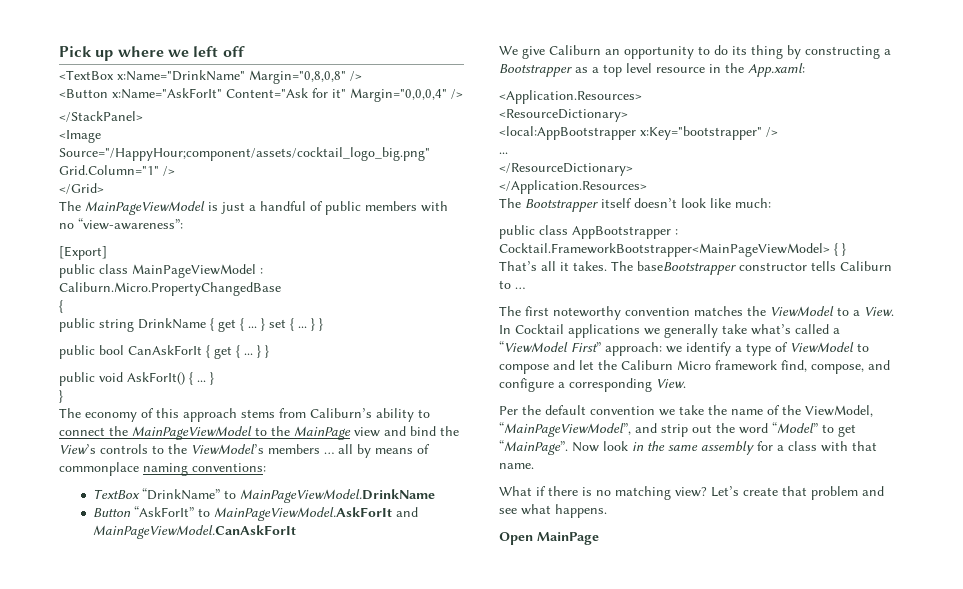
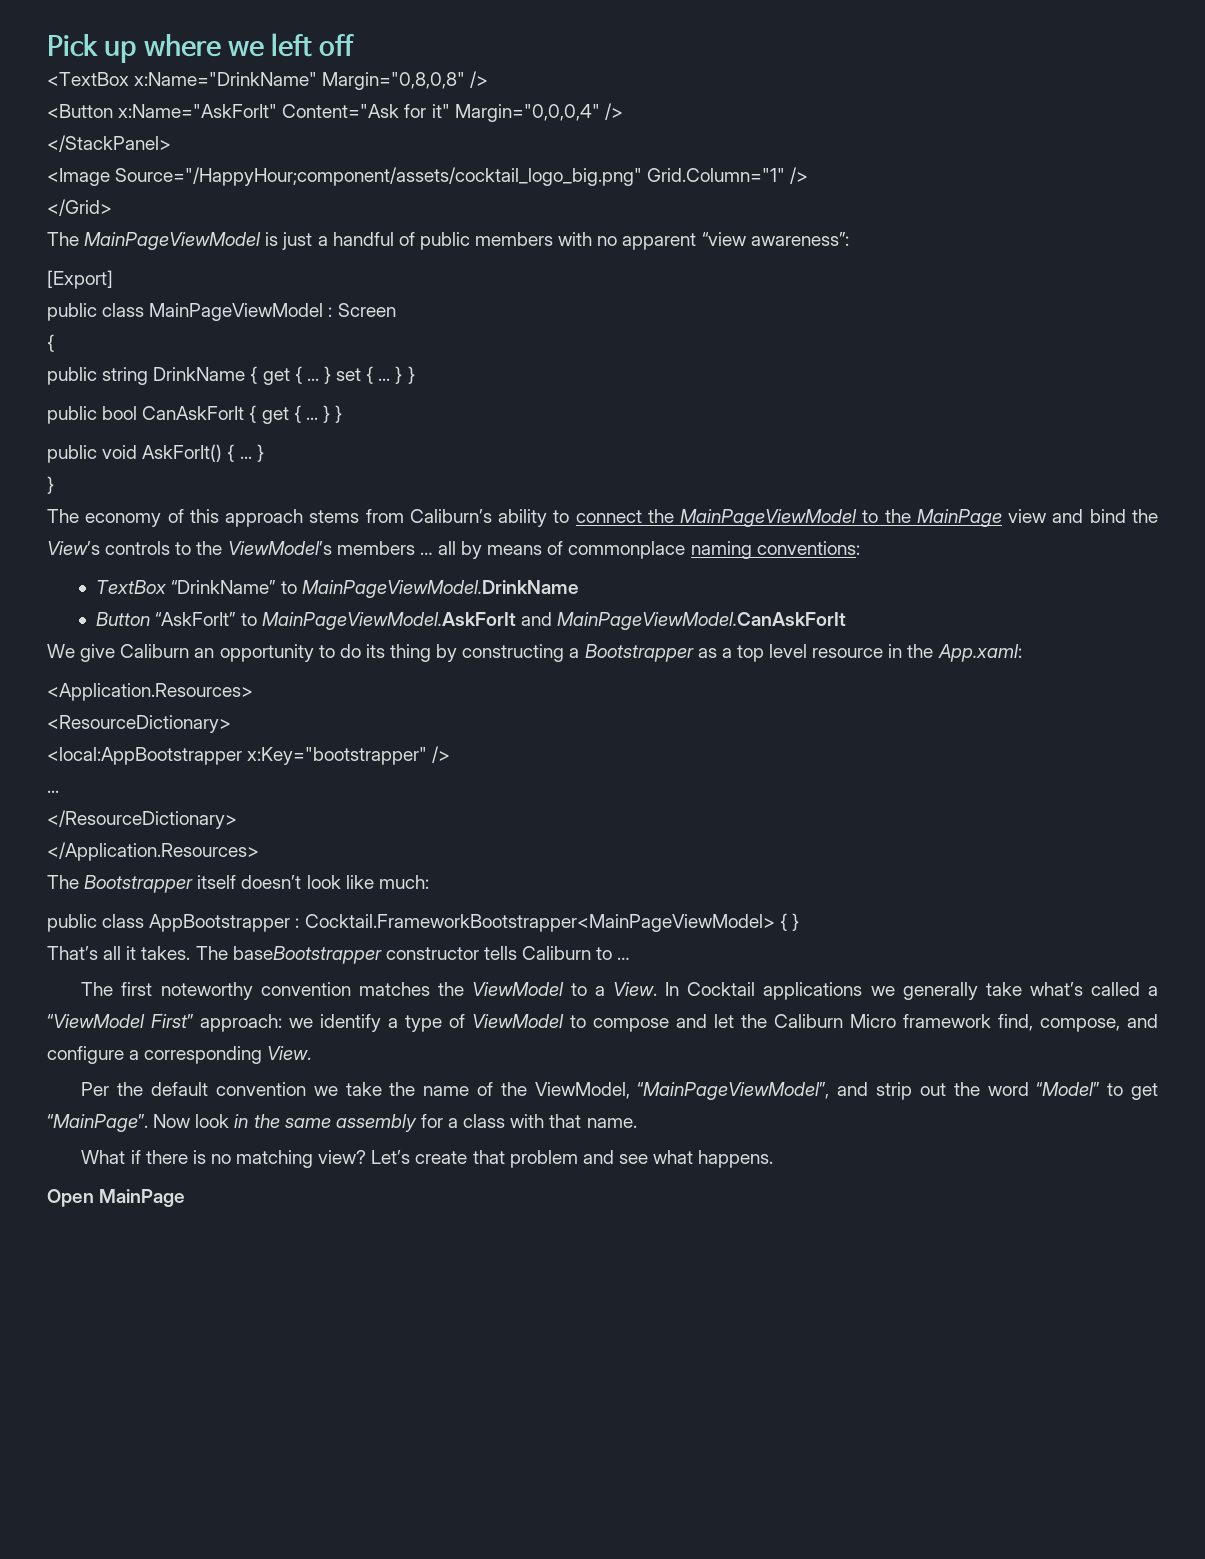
[78,218,183,230] “view-awareness”: -> [622,232,849,250] apparent “view awareness”:
[59,282,281,296] Caliburn.Micro.PropertyChangedBase -> [337,303,396,317] Screen

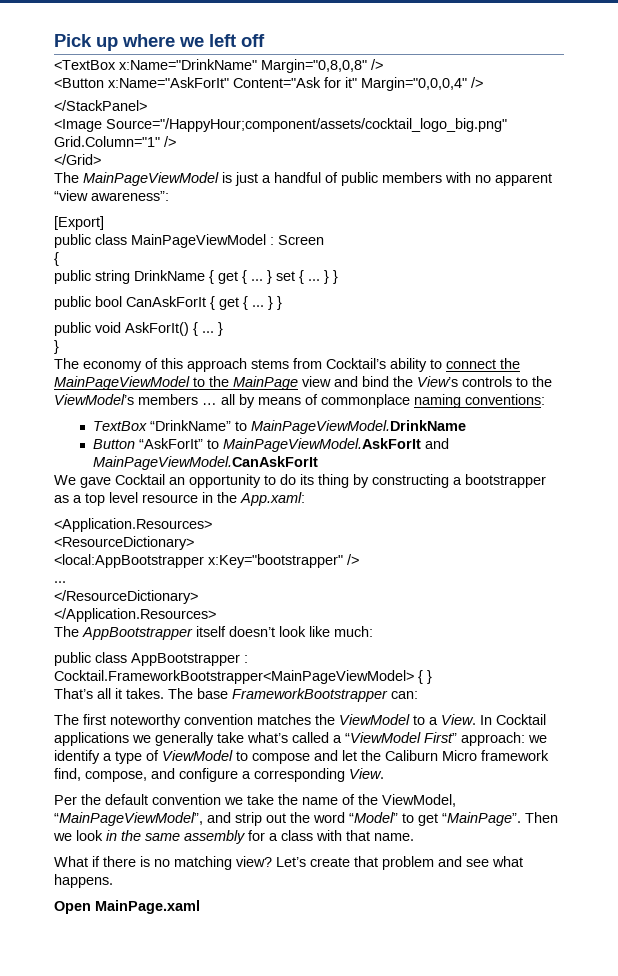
[409,509,492,523] Caliburn’s -> [326,358,386,369] Cocktail’s
[80,644,190,662] give Caliburn -> [80,474,165,488] gave Cocktail
[584,644,694,662] Bootstrapper -> [465,474,546,488] bootstrapper
[84,875,194,893] Bootstrapper -> [82,627,193,640] AppBootstrapper
[232,946,631,964] baseBootstrapper constructor tells Caliburn to … -> [197,688,418,702] base FrameworkBootstrapper can:
[153,1114,191,1128] Now -> [525,812,558,823] [53,833,72,841] Then we
[99,1189,186,1207] MainPage -> [95,900,200,914] MainPage.xaml

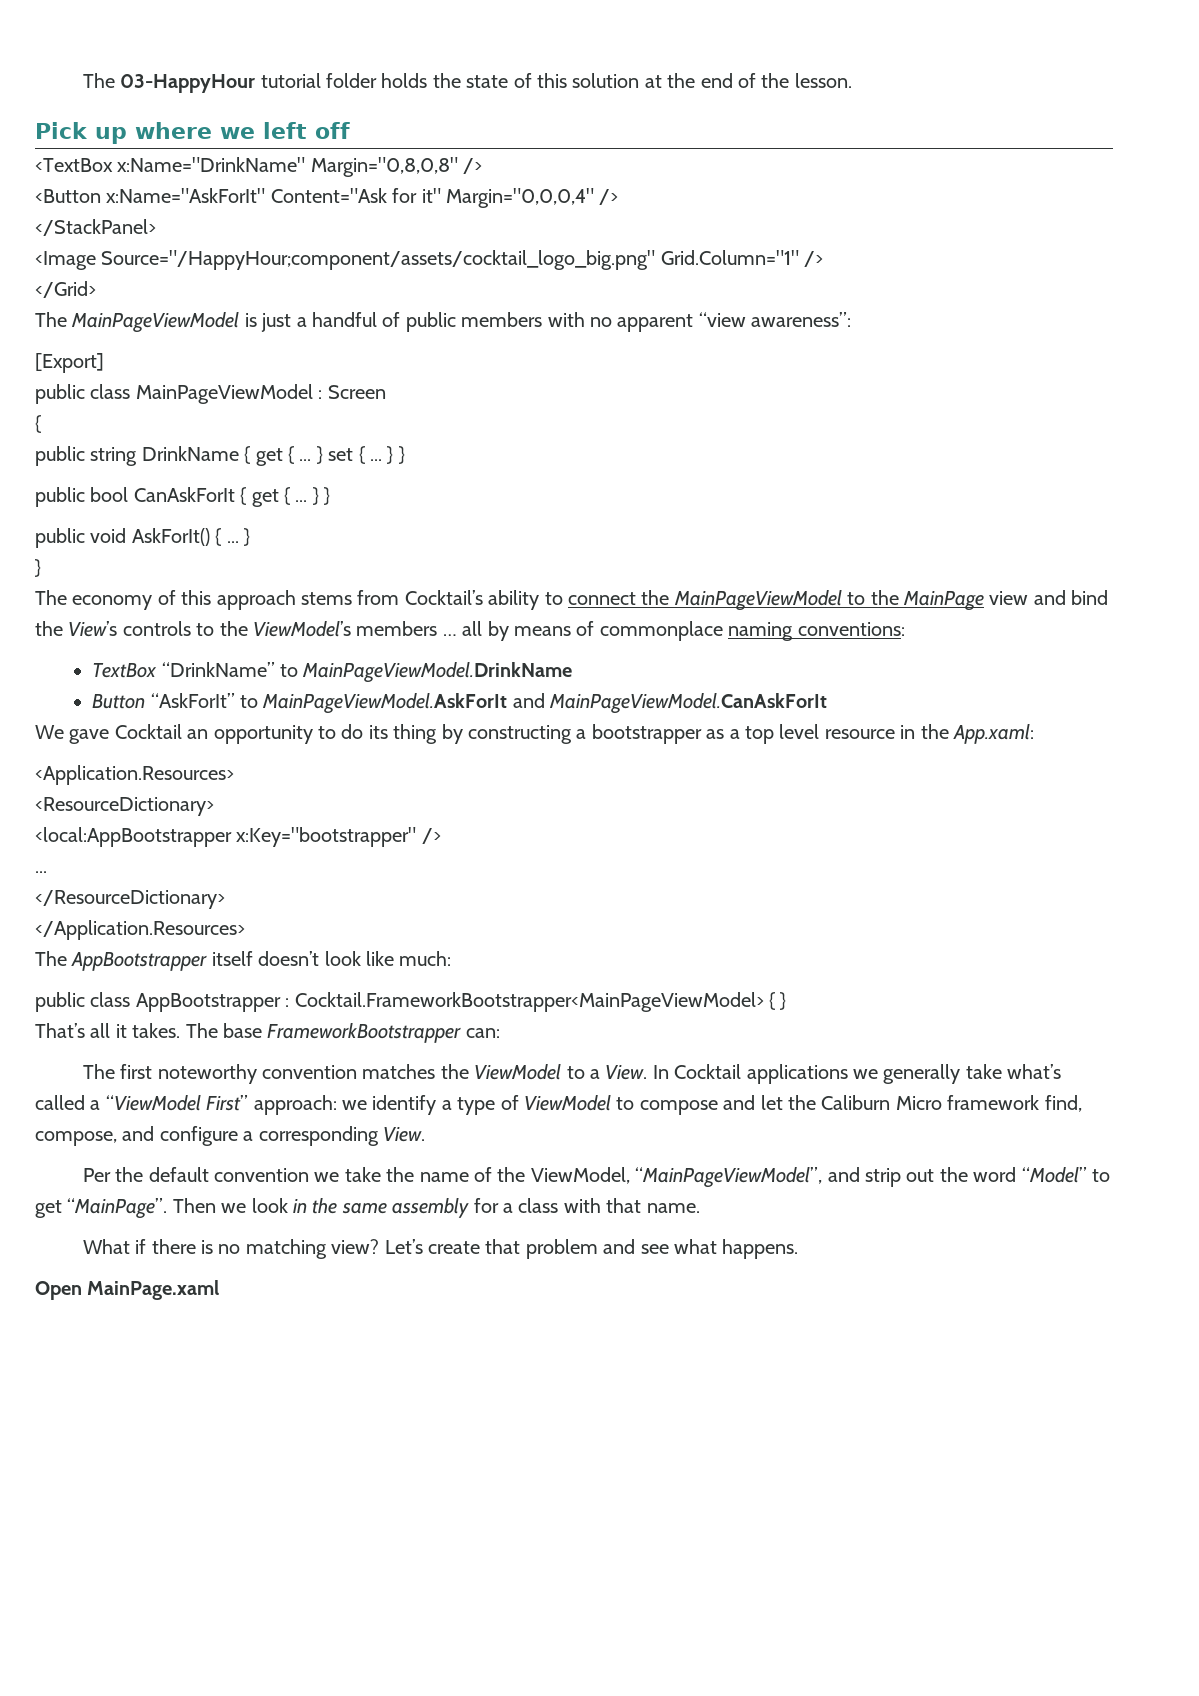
(54, 40) none -> [82,73,852,93] The 03-HappyHour tutorial folder holds the state of this solution at the end of the lesson. //

